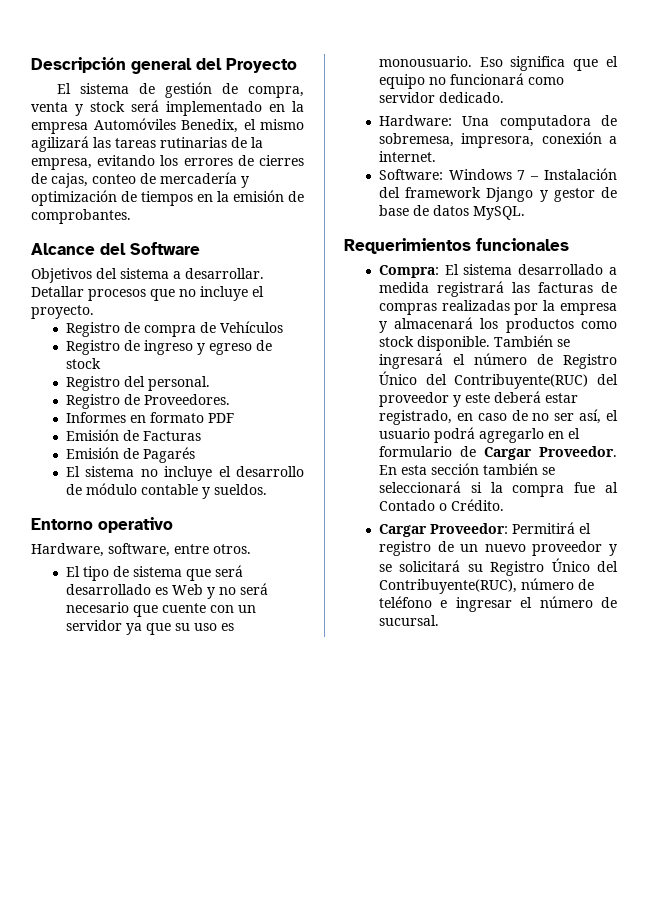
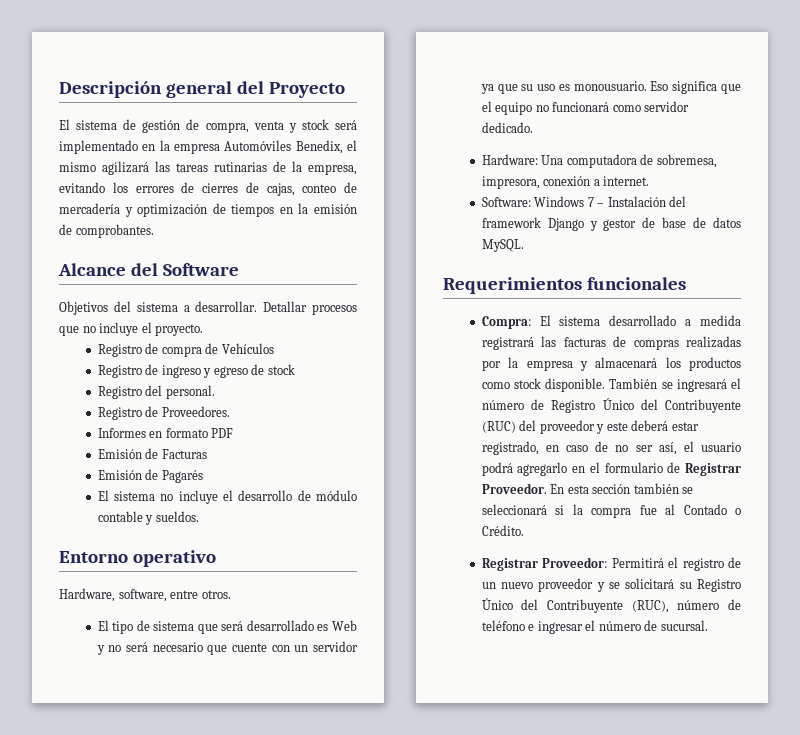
[454,374,589,389] Contribuyente(RUC) -> [665,399,741,413] [481,421,516,433] Contribuyente (RUC)
[483,447,532,460] Cargar -> [685,463,741,476] Registrar
[378,524,427,537] Cargar -> [481,558,538,571] Registrar
[378,579,517,594] Contribuyente(RUC), -> [547,599,669,613] Contribuyente (RUC),

